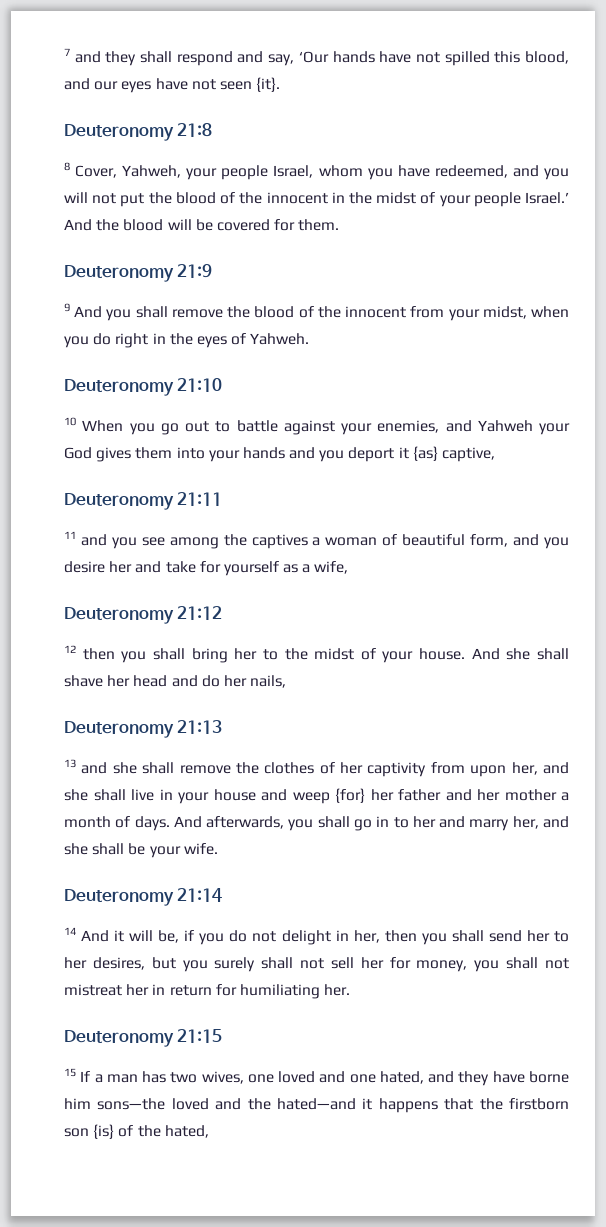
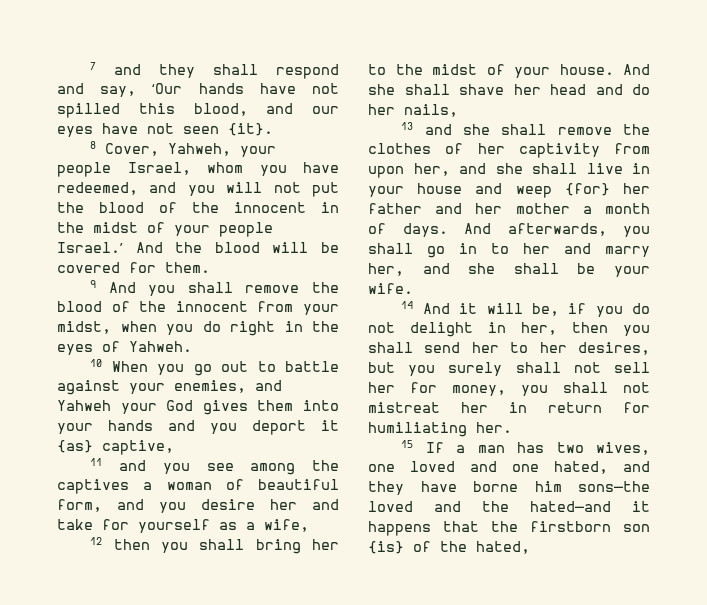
[64,123,213,141] // Deuteronomy 21:8 -> (273, 129) none
[64,264,213,282] // Deuteronomy 21:9 -> (210, 267) none
[64,378,223,396] // Deuteronomy 21:10 -> (192, 346) none
[64,492,223,510] // Deuteronomy 21:11 -> (174, 447) none
[64,606,223,624] // Deuteronomy 21:12 -> (309, 525) none
[64,720,223,738] // Deuteronomy 21:13 -> (458, 110) none
[64,888,223,906] // Deuteronomy 21:14 -> (413, 288) none
[64,1029,223,1047] // Deuteronomy 21:15 -> (512, 427) none

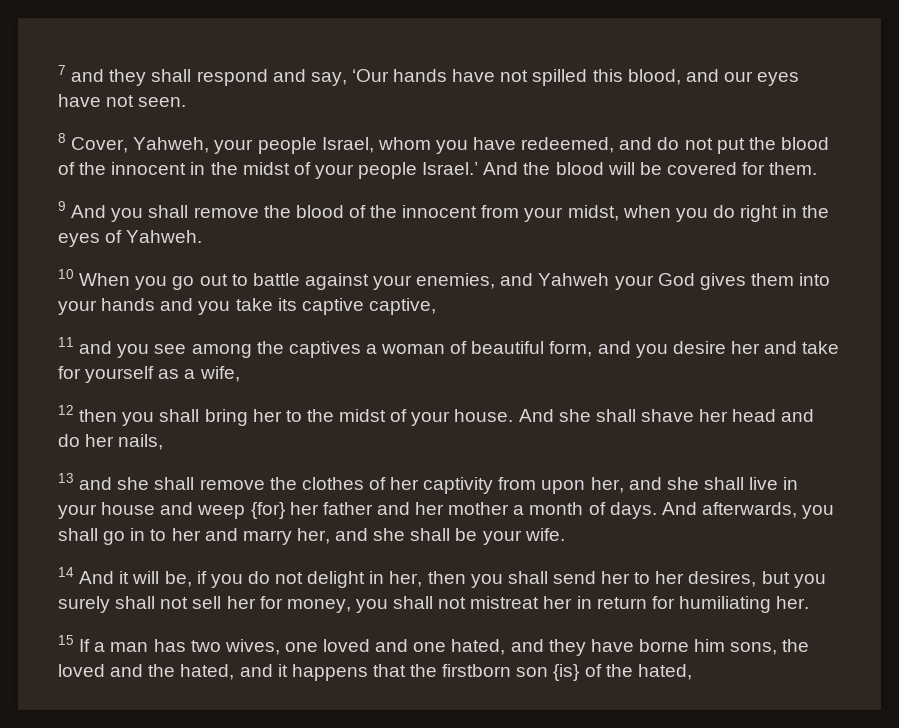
[183,123,273,136] seen {it}. -> [138,97,187,107] seen.
[187,182,263,196] you will -> [657,137,680,150] do
[252,420,339,435] [57,440,93,453] deport it {as} -> [235,298,364,315] take its captive
[578,481,650,492] sons—the -> [730,639,810,655] sons, the
[530,501,611,512] hated—and -> [180,664,273,680] hated, and

